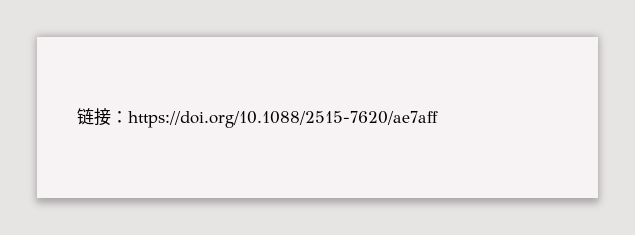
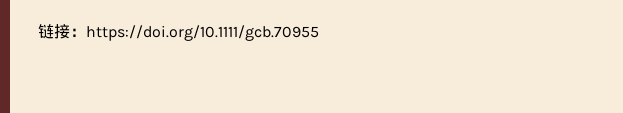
[128,111,438,128] https://doi.org/10.1088/2515-7620/ae7aff -> [86,25,319,41] https://doi.org/10.1111/gcb.70955

